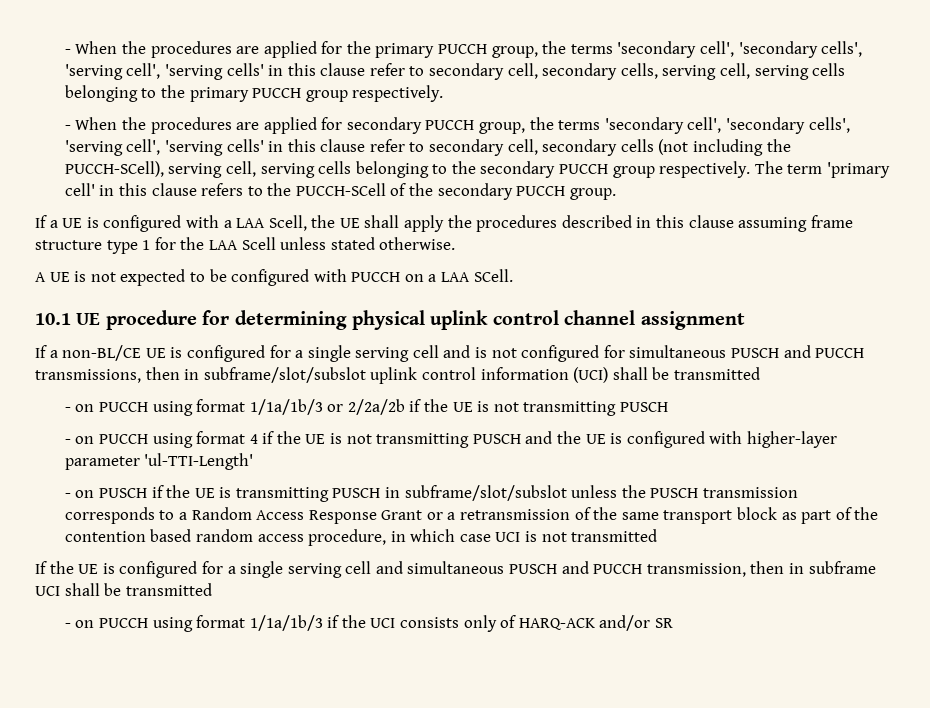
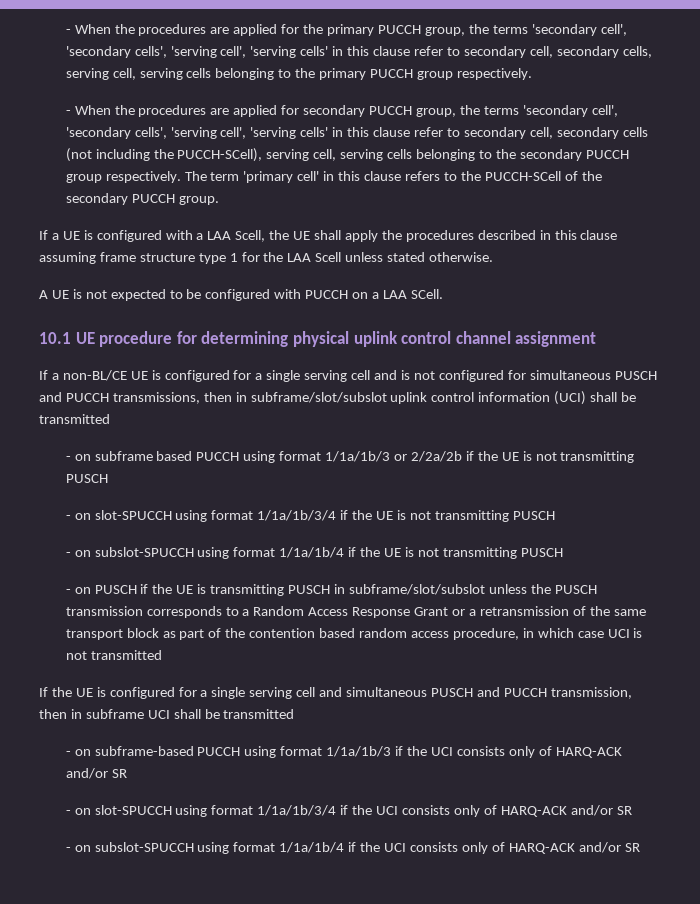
(95, 408) none -> [94,451,193,461] subframe based
[98,431,837,448] [64,453,254,470] PUCCH using format 4 if the UE is not transmitting PUSCH and the UE is configured with higher-layer parameter 'ul-TTI-Length' -> [94,510,555,522] [65,547,563,559] slot-SPUCCH using format 1/1a/1b/3/4 if the UE is not transmitting PUSCH // - on subslot-SPUCCH using format 1/1a/1b/4 if the UE is not transmitting PUSCH
(95, 624) none -> [94,746,194,756] subframe-based
(674, 623) none -> [65,805,632,817] [65,842,640,854] // - on slot-SPUCCH using format 1/1a/1b/3/4 if the UCI consists only of HARQ-ACK and/or SR // - on subslot-SPUCCH using format 1/1a/1b/4 if the UCI consists only of HARQ-ACK and/or SR

